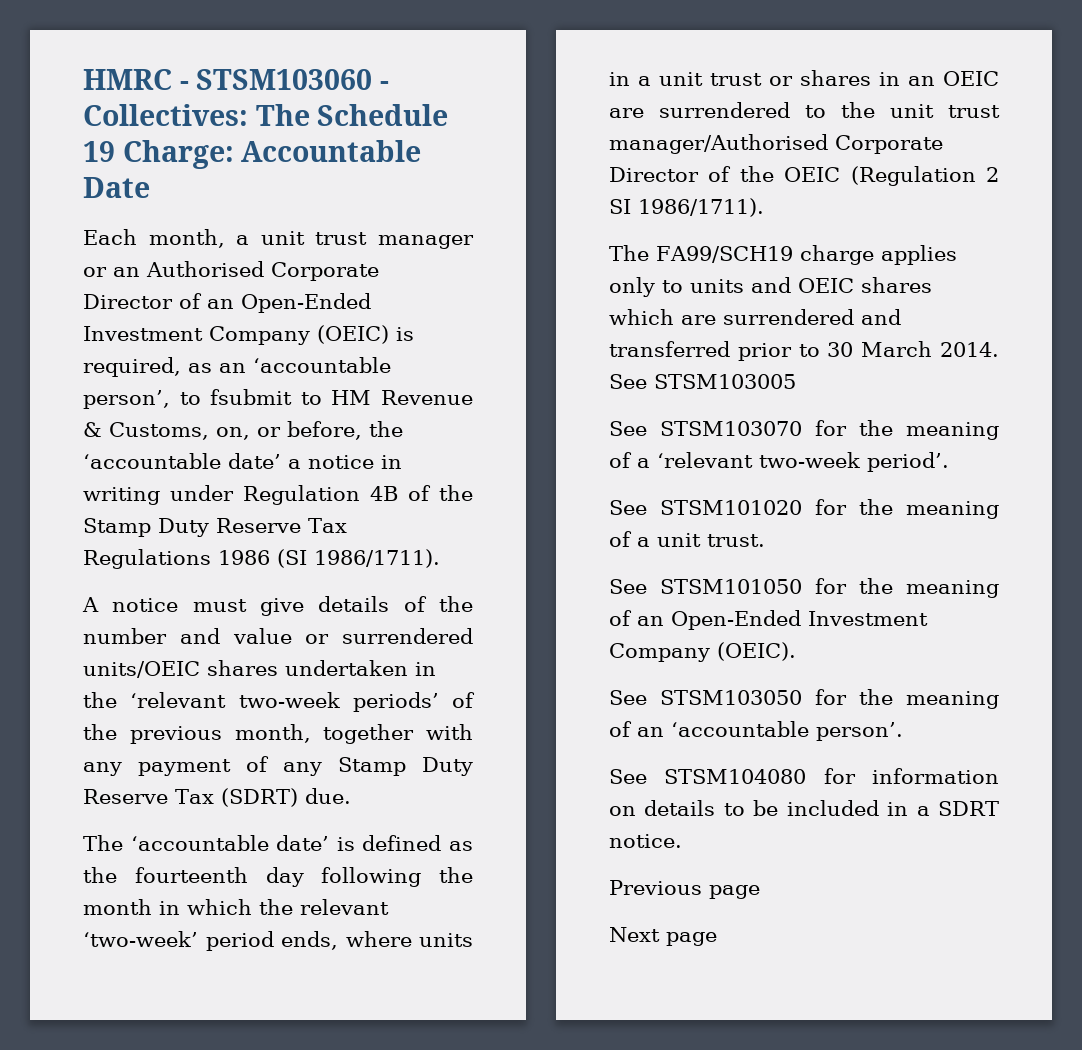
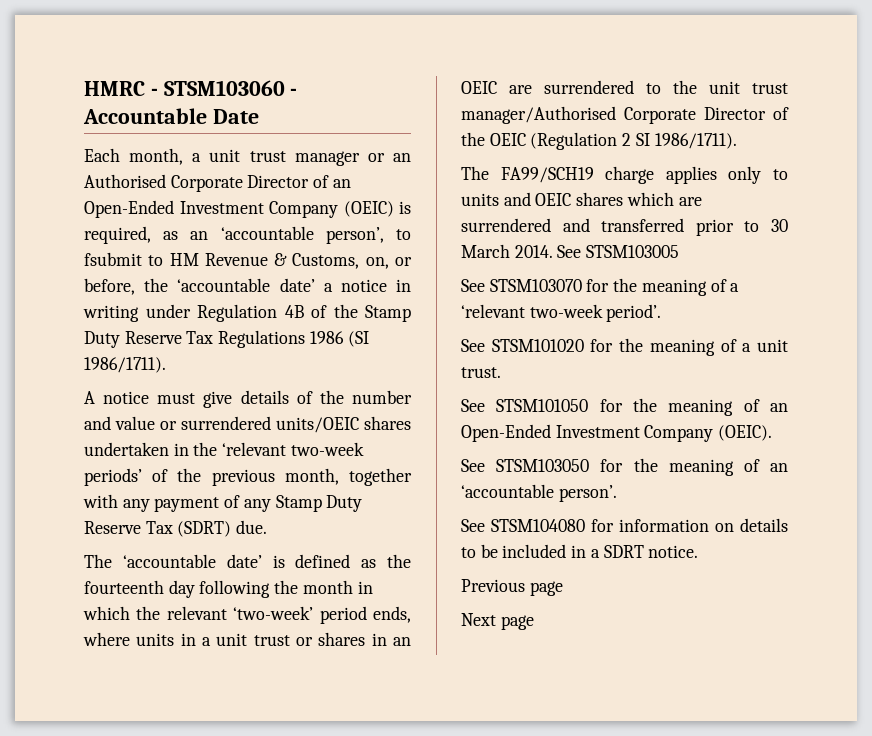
[83,104,449,126] [83,140,234,169] Collectives: The Schedule 19 Charge: -> (298, 92) none

